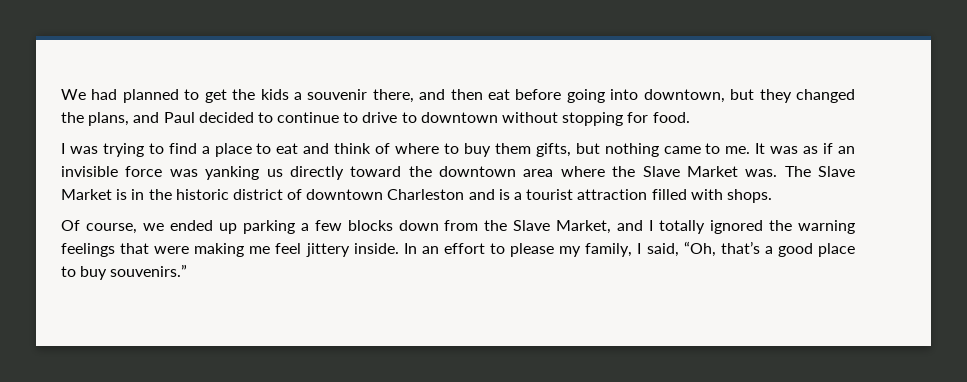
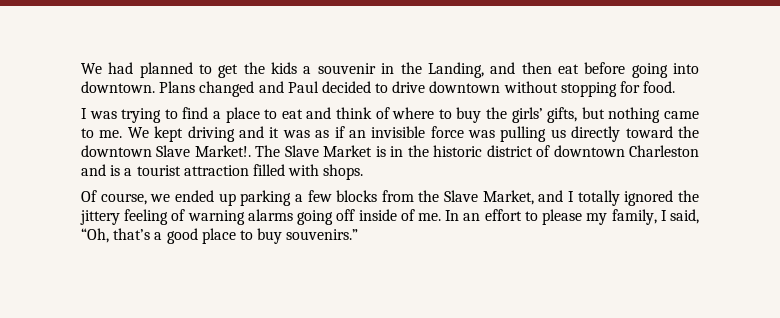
[372,89,414,103] there, -> [381,62,484,78] in the Landing,
[643,89,856,103] [61,112,417,126] downtown, but they changed the plans, and Paul decided to continue to drive to -> [81,81,426,97] downtown. Plans changed and Paul decided to drive
[494,143,531,154] them -> [486,107,543,123] the girls’
[755,143,766,154] It -> [127,126,280,142] We kept driving and it
[205,166,260,180] yanking -> [500,126,547,142] pulling
[523,166,778,177] area where the Slave Market was. -> [156,145,251,157] Slave Market!.
[398,220,439,231] down -> (378, 196) none
[798,220,855,234] [61,243,399,257] warning feelings that were making me feel jittery inside. -> [80,209,442,225] jittery feeling of warning alarms going off inside of me.

